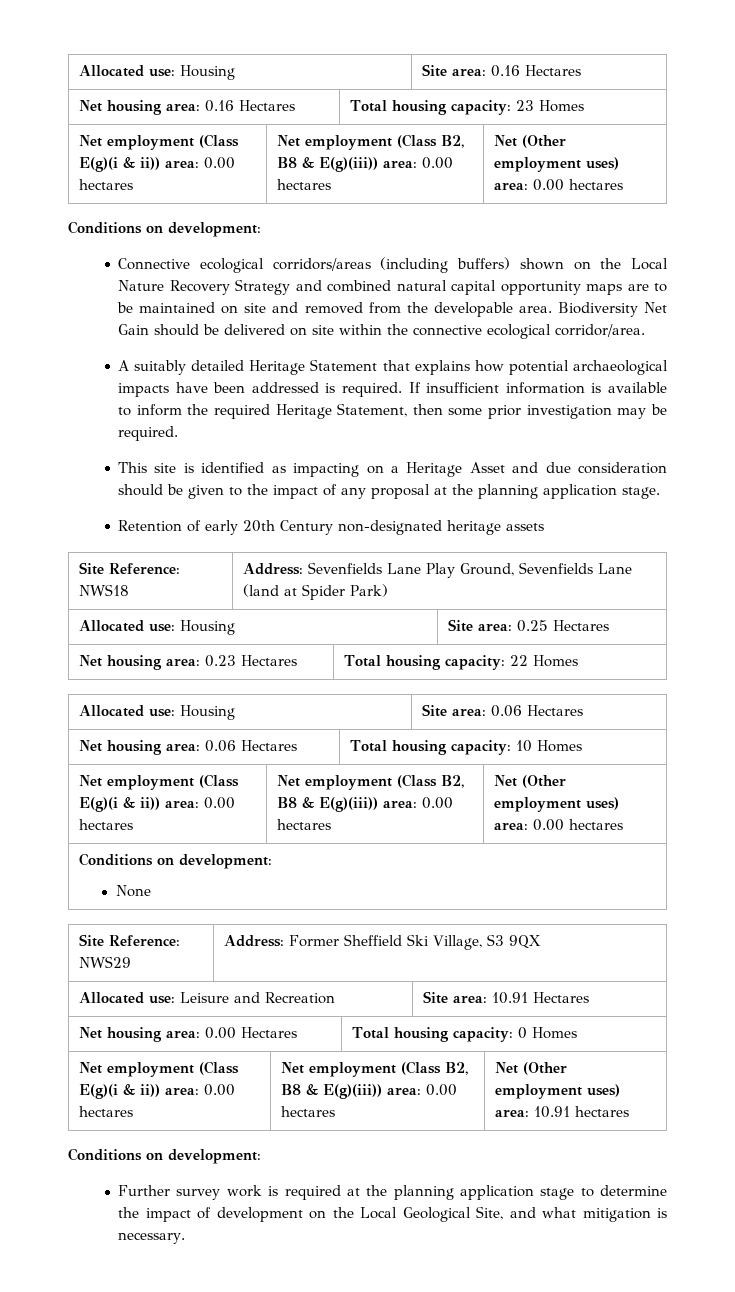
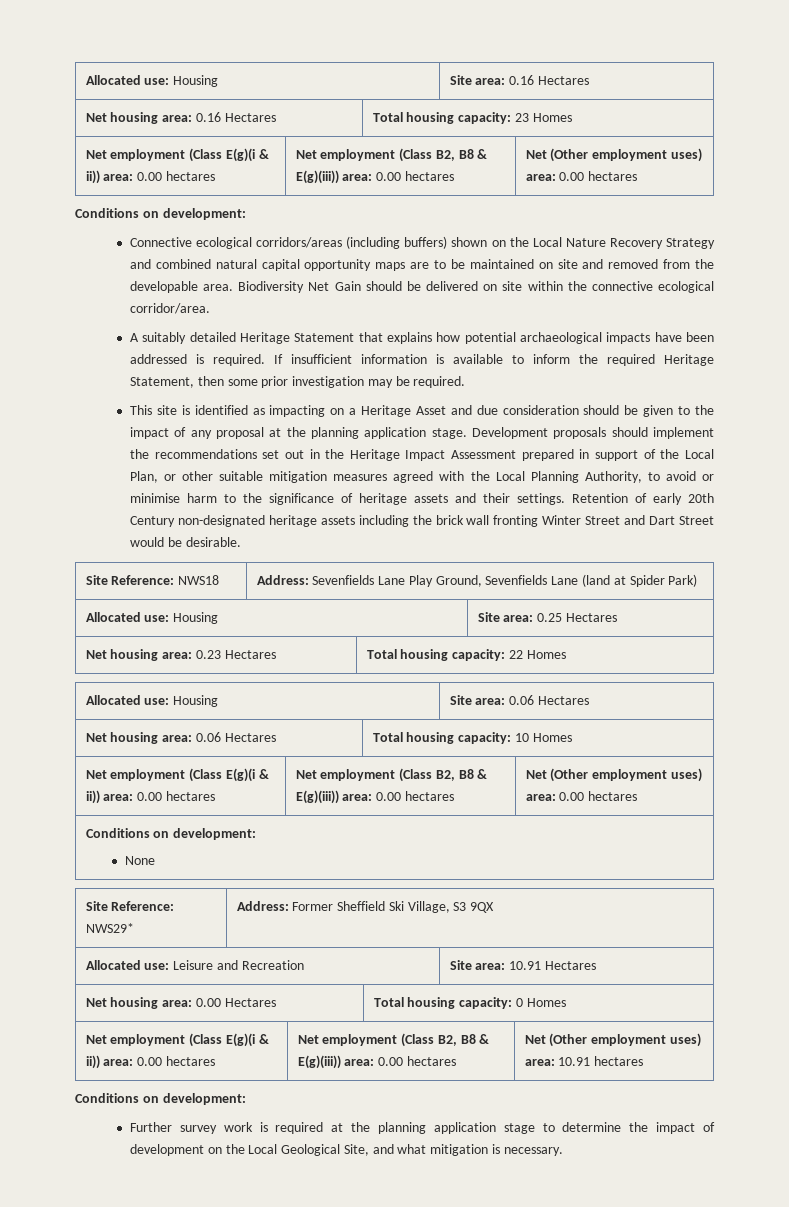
(661, 493) // -> [471,427,714,439] [129,449,715,461] [129,471,714,483] [129,493,565,505] Development proposals should implement the recommendations set out in the Heritage Impact Assessment prepared in support of the Local Plan, or other suitable mitigation measures agreed with the Local Planning Authority, to avoid or minimise harm to the significance of heritage assets and their settings.
(545, 527) none -> [358,515,715,527] [129,537,241,547] including the brick wall fronting Winter Street and Dart Street would be desirable.
[79,956,132,968] NWS29 -> [85,923,134,933] NWS29*

